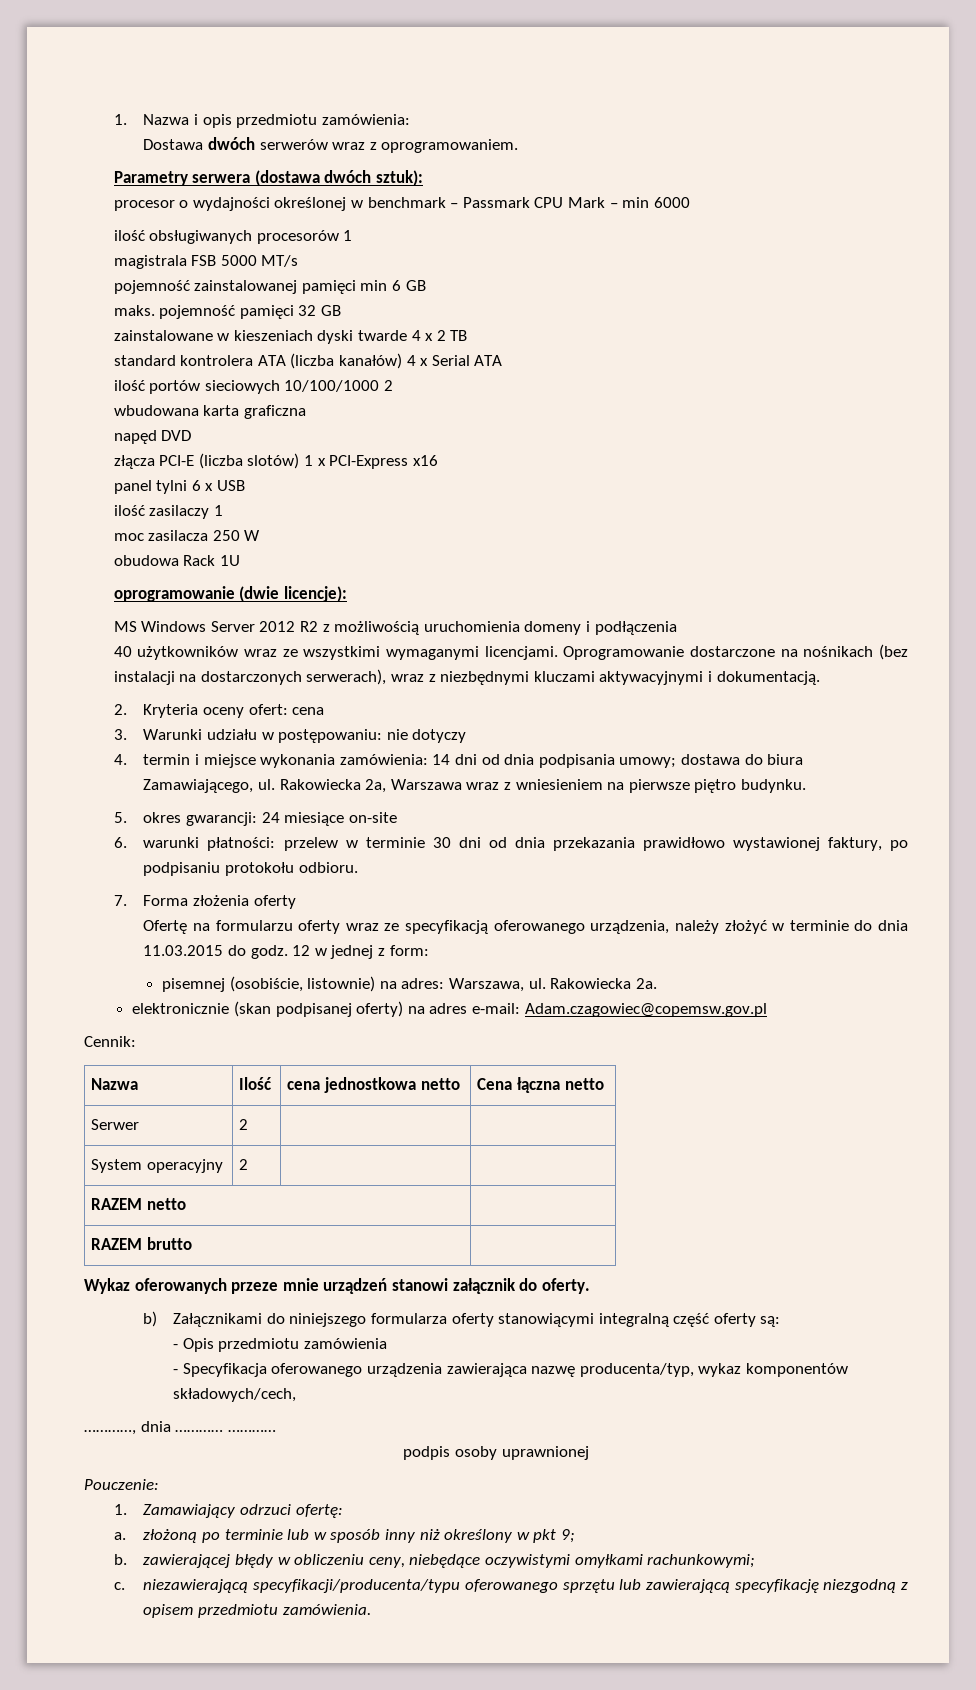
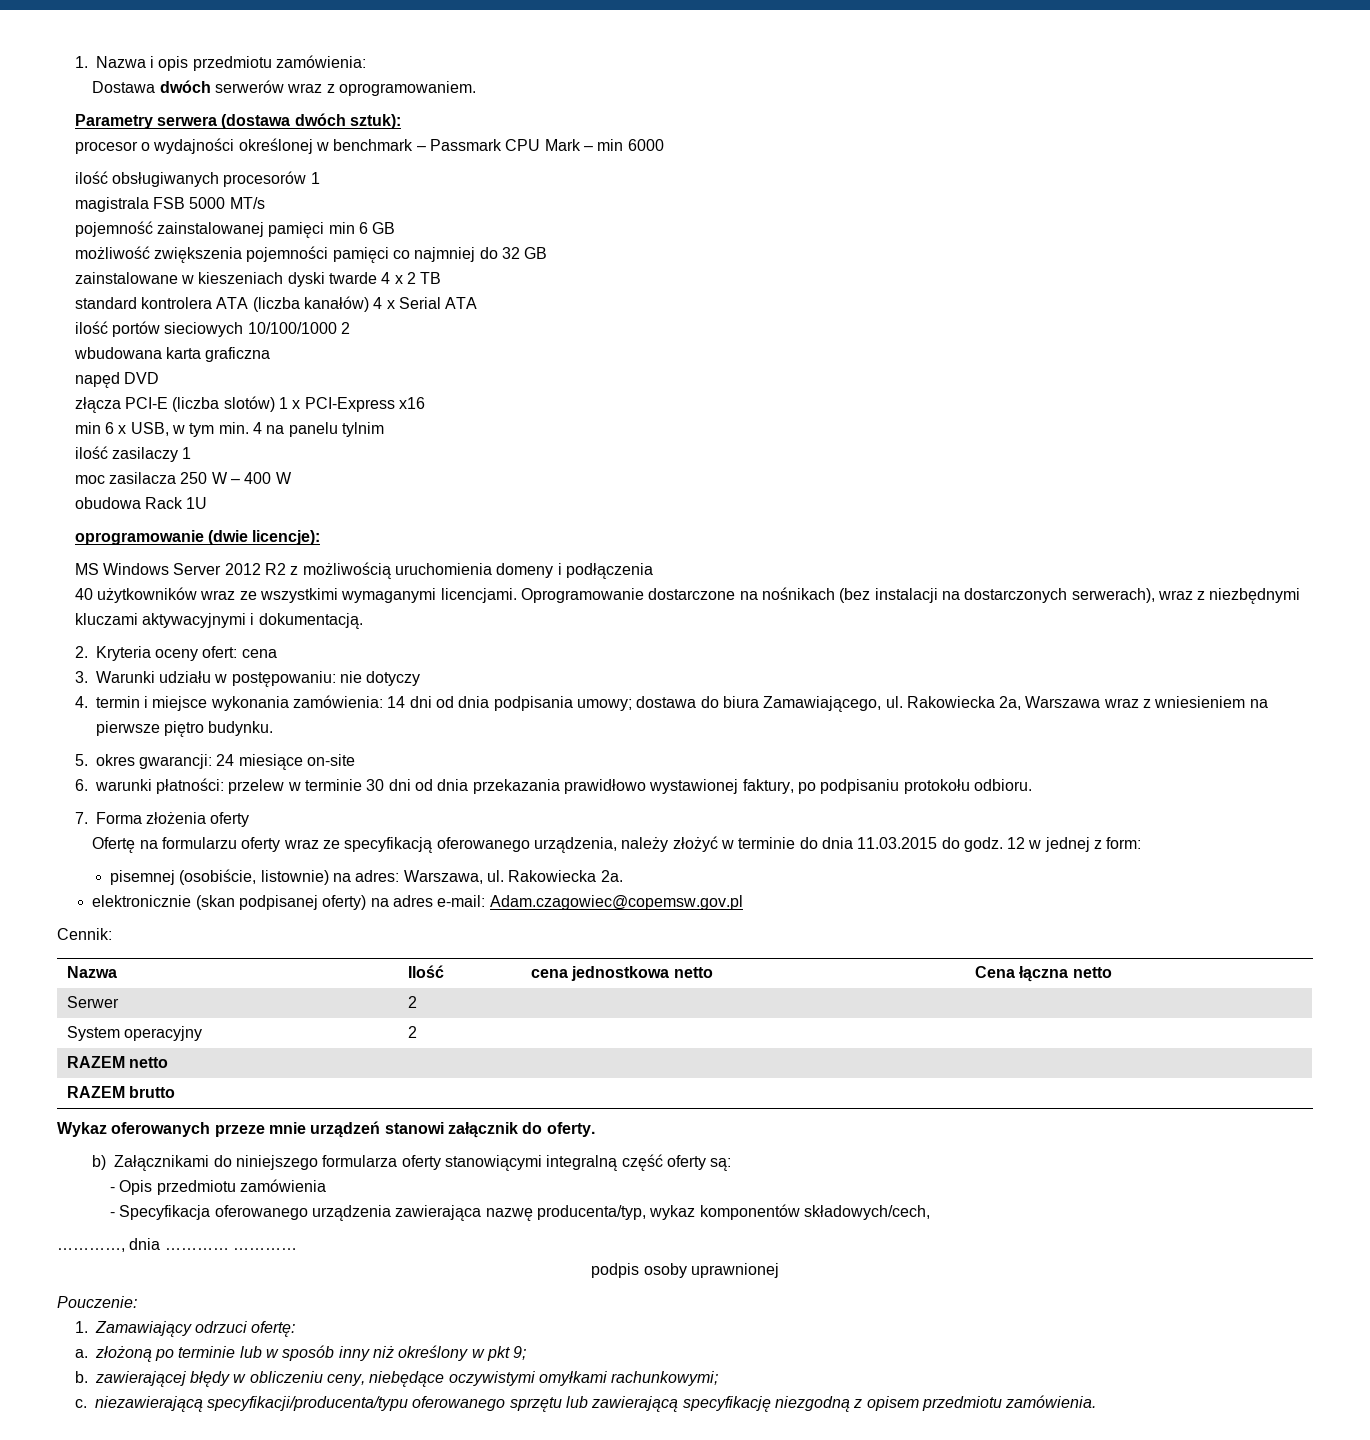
[113,305,294,319] maks. pojemność pamięci -> [74,246,498,263] możliwość zwiększenia pojemności pamięci co najmniej do
[113,480,246,494] panel tylni 6 x USB -> [74,422,384,437] min 6 x USB, w tym min. 4 na panelu tylnim
(261, 535) none -> [230,472,292,484] – 400 W

